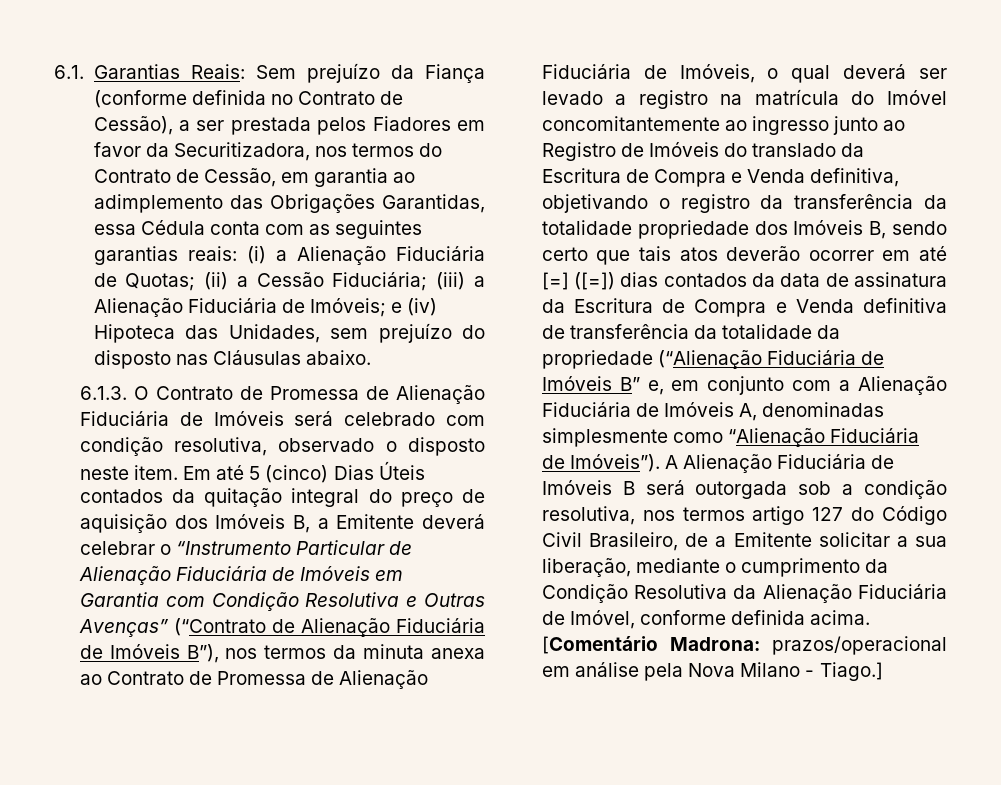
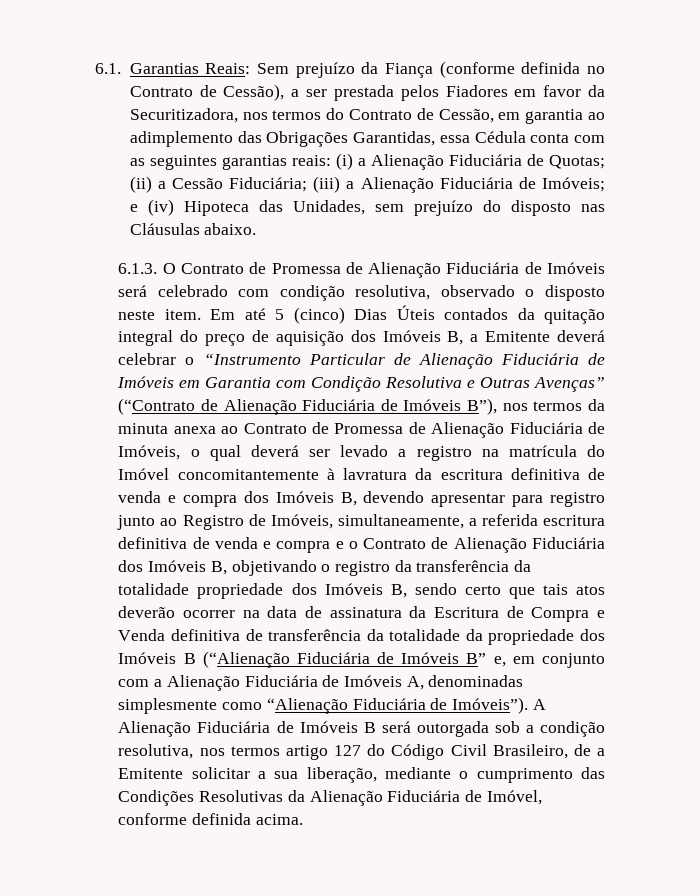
[724,116,906,135] [541,142,865,161] [541,168,900,187] ao ingresso junto ao Registro de Imóveis do translado da Escritura de Compra e Venda definitiva, -> [326,468,606,480] [118,491,606,507] [117,514,606,530] [118,537,606,553] [118,560,227,575] à lavratura da escritura definitiva de venda e compra dos Imóveis B, devendo apresentar para registro junto ao Registro de Imóveis, simultaneamente, a referida escritura definitiva de venda e compra e o Contrato de Alienação Fiduciária dos Imóveis B,
[882,246,947,261] [541,272,776,290] em até [=] ([=]) dias contados da -> [242,610,260,618] na
(653, 359) none -> [580,629,606,641] [118,652,196,664] dos Imóveis B
[865,559,889,573] [541,584,728,603] da Condição Resolutiva -> [581,767,606,779] [118,790,284,806] das Condições Resolutivas
[541,636,947,655] [541,662,883,681] [Comentário Madrona: prazos/operacional em análise pela Nova Milano - Tiago.] -> (303, 819) none

